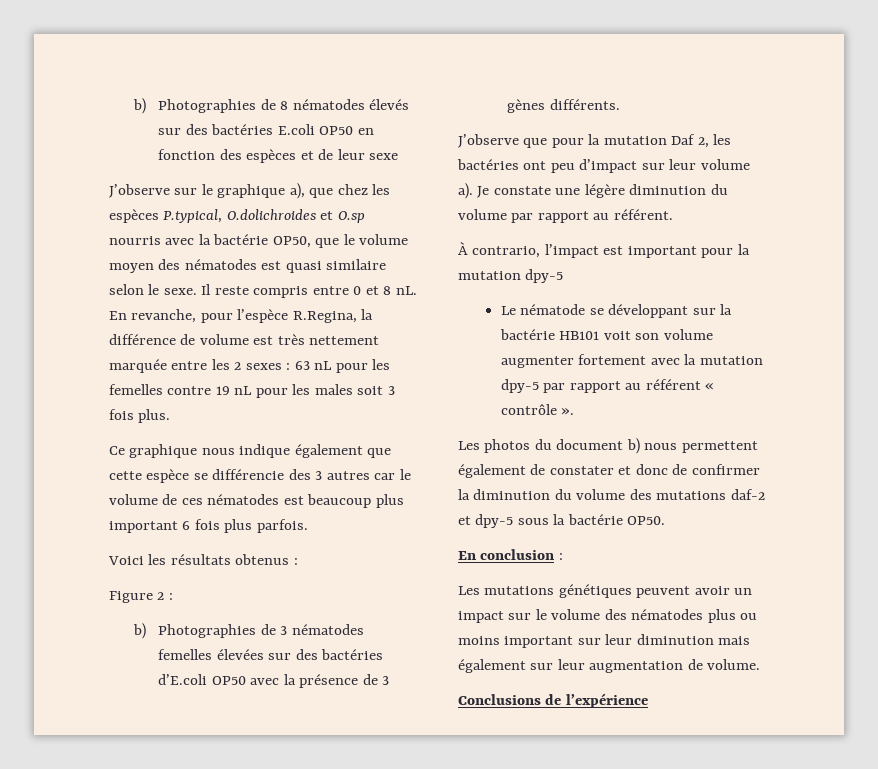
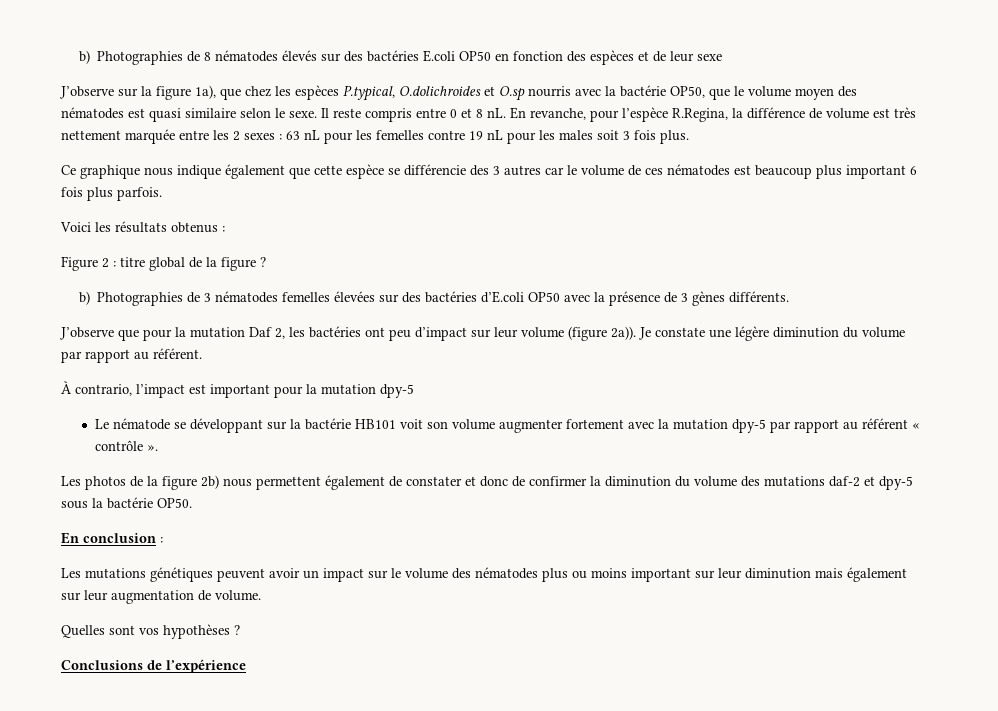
[201,183,305,199] le graphique a), -> [141,85,216,100] la figure 1a),
(173, 596) none -> [120,257,266,271] titre global de la figure ?
[458,183,473,199] a). -> [568,326,636,341] (figure 2a)).
[534,438,640,454] du document b) -> [130,475,219,490] de la figure 2b)
(761, 664) none -> [61,624,240,639] // Quelles sont vos hypothèses ?

